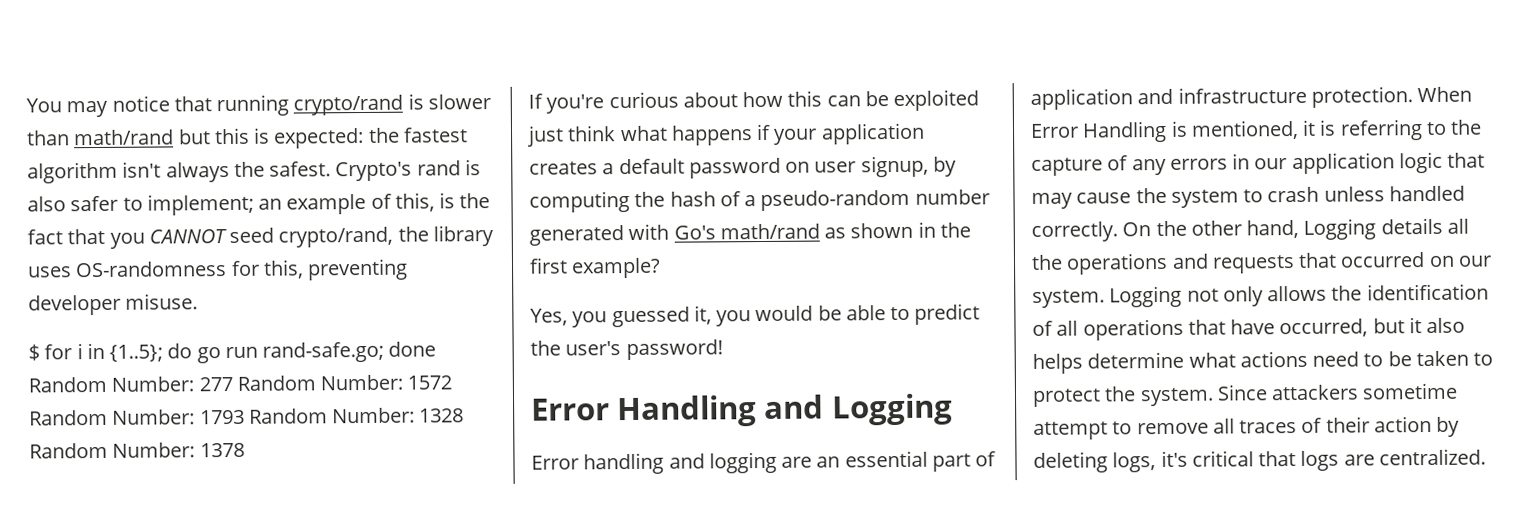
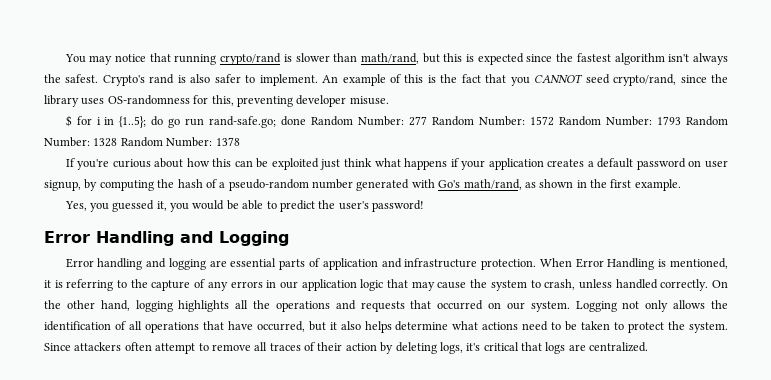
[73,129,175,146] math/rand -> [360,53,419,64] math/rand,
[273,127,365,149] expected: -> [477,53,553,65] expected since
[146,193,283,216] implement; an -> [259,74,339,86] implement. An
[394,192,435,212] this, -> [404,74,424,83] this
(394, 237) none -> [680,75,707,83] since
[719,223,820,240] math/rand -> [463,179,522,190] math/rand,
[571,257,662,279] example? -> [634,179,681,191] example.
[816,450,971,472] an essential part -> [230,258,306,270] essential parts
[1267,186,1320,203] crash -> [544,279,576,290] crash,
[1303,217,1443,240] Logging details -> [135,300,230,312] logging highlights
[1362,382,1459,400] sometime -> [124,342,152,351] often

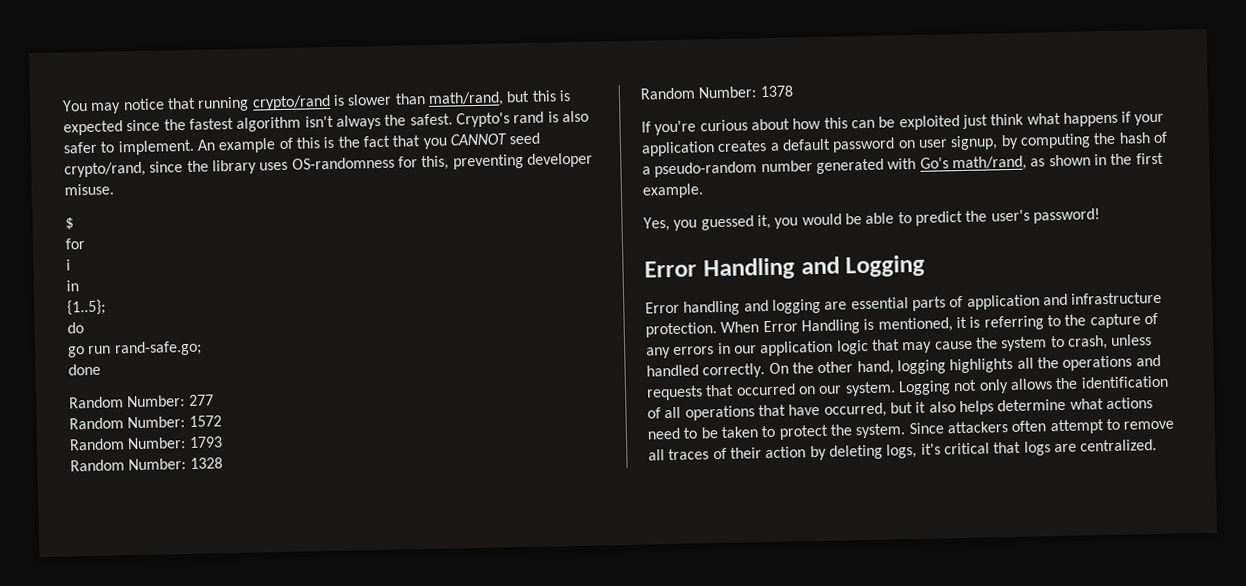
[76,116,92,125] for -> [65,238,85,250] // for //
[104,117,115,125] in -> [66,280,79,292] // in //
(147, 122) none -> (106, 307) //
(164, 121) none -> (84, 328) //
(277, 122) none -> (202, 348) //
(307, 121) none -> (101, 369) //
(428, 121) none -> (214, 400) //
(555, 121) none -> (222, 421) //
(682, 120) none -> (223, 442) //
(118, 142) none -> (223, 463) //

